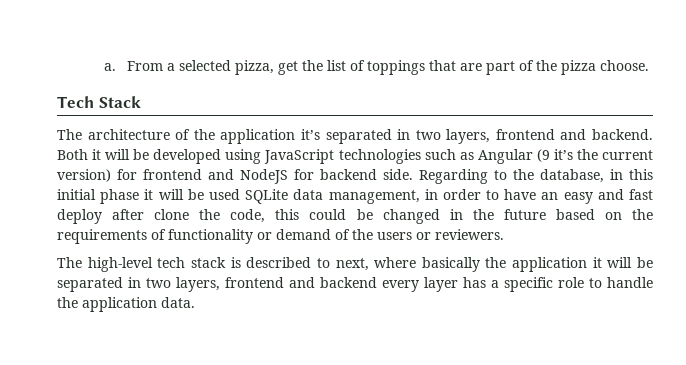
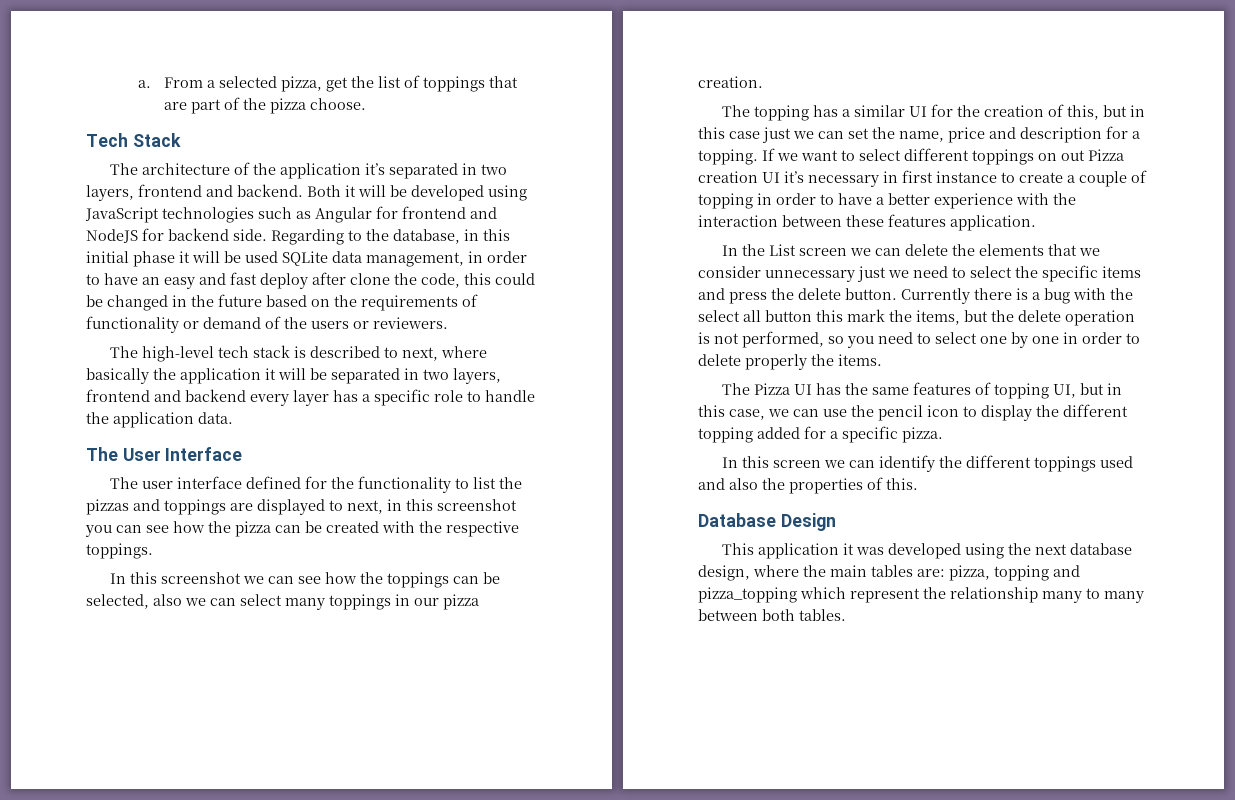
[536,149,653,162] [57,169,111,182] (9 it’s the current version) -> (372, 215) none
(195, 302) none -> [86,447,243,461] [110,476,523,493] [86,499,517,515] [85,521,519,537] [86,543,153,559] [110,572,501,588] [86,594,479,610] [698,76,763,88] [722,104,1146,121] [698,126,1140,143] [698,148,1124,165] [698,170,1147,187] [698,193,1076,209] [698,214,1036,231] [722,244,1101,256] [698,265,1141,282] [698,288,1133,304] [698,309,1135,326] [698,331,1140,348] [698,354,882,370] [722,382,1123,399] [698,404,1128,421] [698,426,943,443] [722,455,1134,472] [698,477,918,494] [698,513,836,531] [722,543,1133,559] [698,565,1080,581] [698,587,1144,603] [698,609,846,621] // The User Interface // The user interface defined for the functionality to list the pizzas and toppings are displayed to next, in this screenshot you can see how the pizza can be created with the respective toppings. // In this screenshot we can see how the toppings can be selected, also we can select many toppings in our pizza creation. // The topping has a similar UI for the creation of this, but in this case just we can set the name, price and description for a topping. If we want to select different toppings on out Pizza creation UI it’s necessary in first instance to create a couple of topping in order to have a better experience with the interaction between these features application. // In the List screen we can delete the elements that we consider unnecessary just we need to select the specific items and press the delete button. Currently there is a bug with the select all button this mark the items, but the delete operation is not performed, so you need to select one by one in order to delete properly the items. // The Pizza UI has the same features of topping UI, but in this case, we can use the pencil icon to display the different topping added for a specific pizza. // In this screen we can identify the different toppings used and also the properties of this. // Database Design // This application it was developed using the next database design, where the main tables are: pizza, topping and pizza_topping which represent the relationship many to many between both tables.

